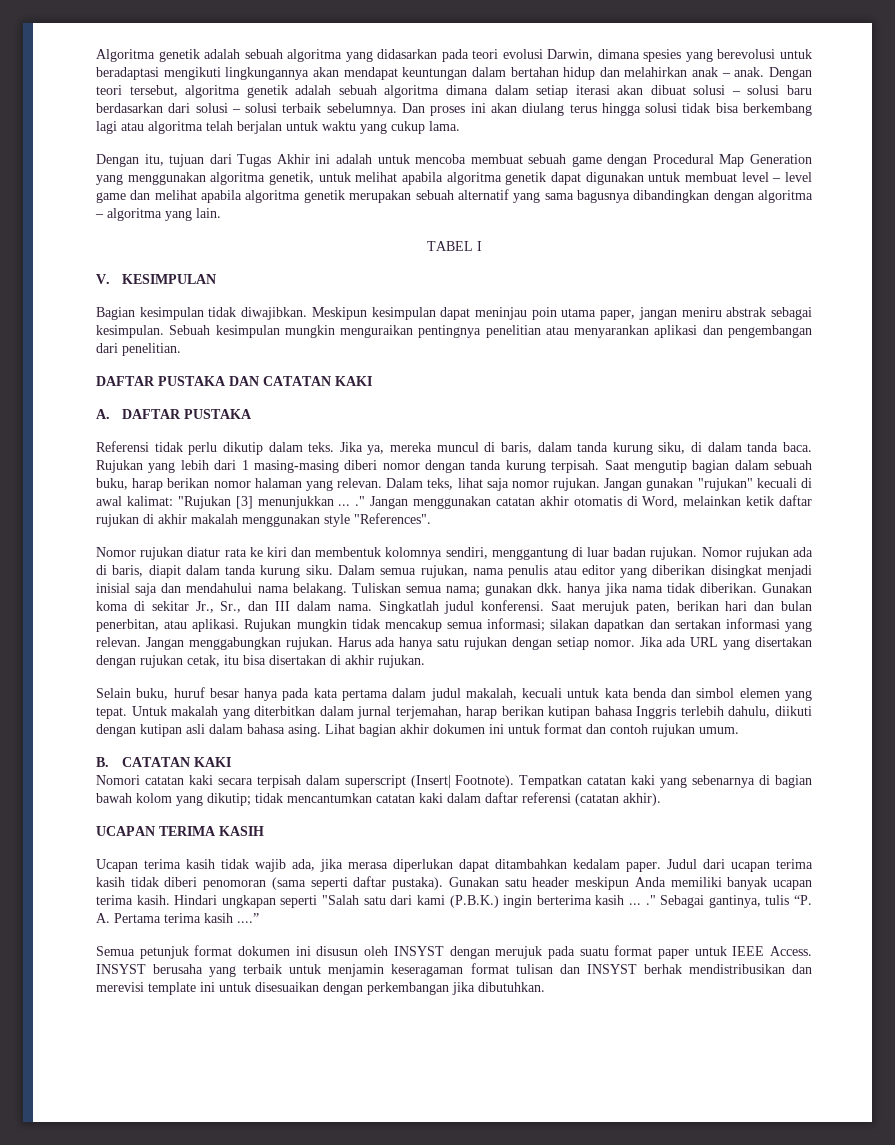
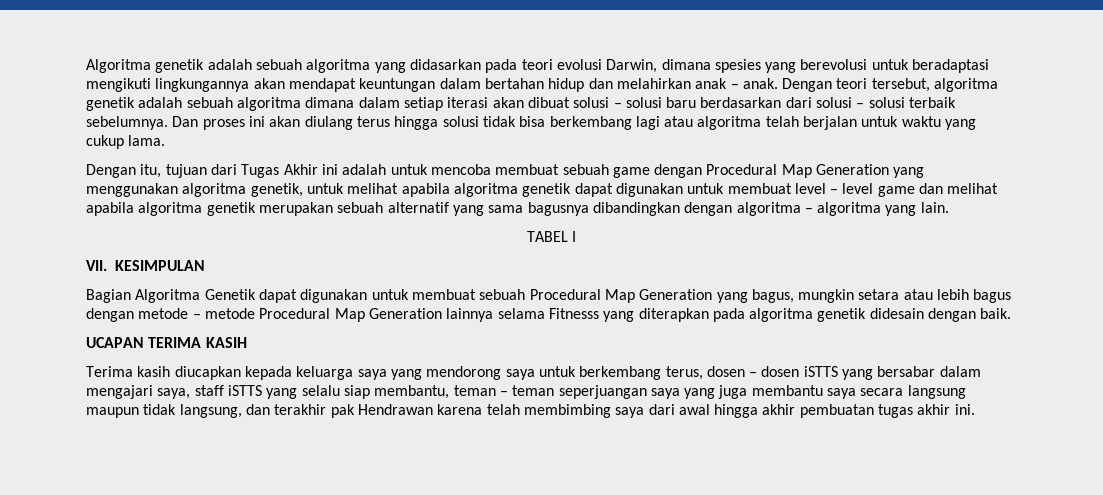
[96,274,110,284] V. -> [86,260,107,271] VII.
[139,307,812,320] [96,325,812,338] [96,343,181,356] [96,376,372,386] [96,409,252,419] [96,441,813,455] [96,460,812,473] [96,478,812,491] [96,495,812,509] [96,513,431,527] [96,547,813,560] [96,565,812,578] [96,583,812,596] [96,600,813,614] [96,618,812,632] [96,637,812,650] [96,655,425,668] [96,687,813,701] [96,706,812,719] [96,723,739,737] [96,757,231,767] [96,775,812,788] [96,792,661,806] [96,826,264,836] [96,859,813,872] [96,876,813,890] [96,895,812,908] [96,913,259,923] [96,945,812,959] [96,963,813,977] [96,982,545,995] kesimpulan tidak diwajibkan. Meskipun kesimpulan dapat meninjau poin utama paper, jangan meniru abstrak sebagai kesimpulan. Sebuah kesimpulan mungkin menguraikan pentingnya penelitian atau menyarankan aplikasi dan pengembangan dari penelitian. // DAFTAR PUSTAKA DAN CATATAN KAKI // A. DAFTAR PUSTAKA // Referensi tidak perlu dikutip dalam teks. Jika ya, mereka muncul di baris, dalam tanda kurung siku, di dalam tanda baca. Rujukan yang lebih dari 1 masing-masing diberi nomor dengan tanda kurung terpisah. Saat mengutip bagian dalam sebuah buku, harap berikan nomor halaman yang relevan. Dalam teks, lihat saja nomor rujukan. Jangan gunakan "rujukan" kecuali di awal kalimat: "Rujukan [3] menunjukkan ... ." Jangan menggunakan catatan akhir otomatis di Word, melainkan ketik daftar rujukan di akhir makalah menggunakan style "References". // Nomor rujukan diatur rata ke kiri dan membentuk kolomnya sendiri, menggantung di luar badan rujukan. Nomor rujukan ada di baris, diapit dalam tanda kurung siku. Dalam semua rujukan, nama penulis atau editor yang diberikan disingkat menjadi inisial saja dan mendahului nama belakang. Tuliskan semua nama; gunakan dkk. hanya jika nama tidak diberikan. Gunakan koma di sekitar Jr., Sr., dan III dalam nama. Singkatlah judul konferensi. Saat merujuk paten, berikan hari dan bulan penerbitan, atau aplikasi. Rujukan mungkin tidak mencakup semua informasi; silakan dapatkan dan sertakan informasi yang relevan. Jangan menggabungkan rujukan. Harus ada hanya satu rujukan dengan setiap nomor. Jika ada URL yang disertakan dengan rujukan cetak, itu bisa disertakan di akhir rujukan. // Selain buku, huruf besar hanya pada kata pertama dalam judul makalah, kecuali untuk kata benda dan simbol elemen yang tepat. Untuk makalah yang diterbitkan dalam jurnal terjemahan, harap berikan kutipan bahasa Inggris terlebih dahulu, diikuti dengan kutipan asli dalam bahasa asing. Lihat bagian akhir dokumen ini untuk format dan contoh rujukan umum. // B. CATATAN KAKI // Nomori catatan kaki secara terpisah dalam superscript (Insert| Footnote). Tempatkan catatan kaki yang sebenarnya di bagian bawah kolom yang dikutip; tidak mencantumkan catatan kaki dalam daftar referensi (catatan akhir). // UCAPAN TERIMA KASIH // Ucapan terima kasih tidak wajib ada, jika merasa diperlukan dapat ditambahkan kedalam paper. Judul dari ucapan terima kasih tidak diberi penomoran (sama seperti daftar pustaka). Gunakan satu header meskipun Anda memiliki banyak ucapan terima kasih. Hindari ungkapan seperti "Salah satu dari kami (P.B.K.) ingin berterima kasih ... ." Sebagai gantinya, tulis “P. A. Pertama terima kasih ....” // Semua petunjuk format dokumen ini disusun oleh INSYST dengan merujuk pada suatu format paper untuk IEEE Access. INSYST berusaha yang terbaik untuk menjamin keseragaman format tulisan dan INSYST berhak mendistribusikan dan merevisi template ini untuk disesuaikan dengan perkembangan jika dibutuhkan. -> [135,289,1012,303] [86,308,1012,322] [86,337,247,348] [86,366,981,380] [86,385,966,399] [86,404,975,418] Algoritma Genetik dapat digunakan untuk membuat sebuah Procedural Map Generation yang bagus, mungkin setara atau lebih bagus dengan metode – metode Procedural Map Generation lainnya selama Fitnesss yang diterapkan pada algoritma genetik didesain dengan baik. // UCAPAN TERIMA KASIH // Terima kasih diucapkan kepada keluarga saya yang mendorong saya untuk berkembang terus, dosen – dosen iSTTS yang bersabar dalam mengajari saya, staff iSTTS yang selalu siap membantu, teman – teman seperjuangan saya yang juga membantu saya secara langsung maupun tidak langsung, dan terakhir pak Hendrawan karena telah membimbing saya dari awal hingga akhir pembuatan tugas akhir ini.

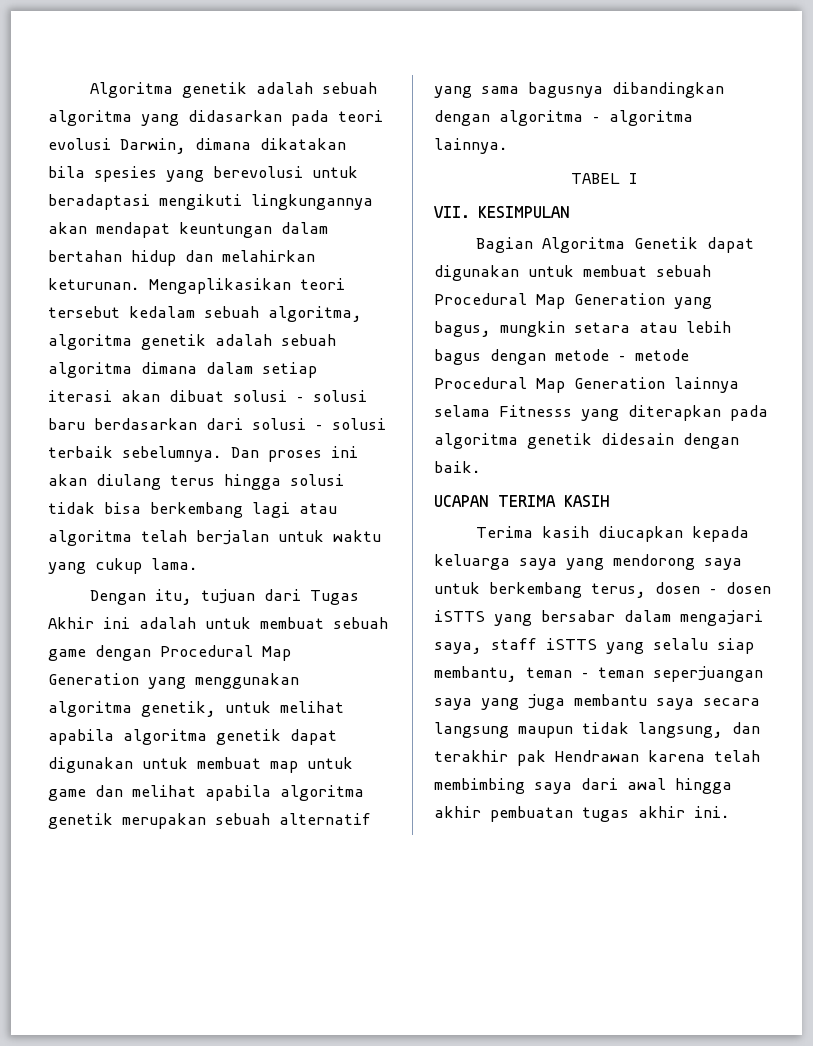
(711, 64) none -> [260,138,346,150] [48,166,85,178] dikatakan bila
[695,78,930,92] anak – anak. Dengan teori tersebut, -> [48,278,345,294] [48,306,362,322] keturunan. Mengaplikasikan teori tersebut kedalam sebuah algoritma,
[430,164,491,175] mencoba -> (251, 623) none
[794,183,874,194] level – level -> [270,757,353,773] map untuk
[885,202,949,216] yang lain. -> [434,138,508,154] lainnya.

